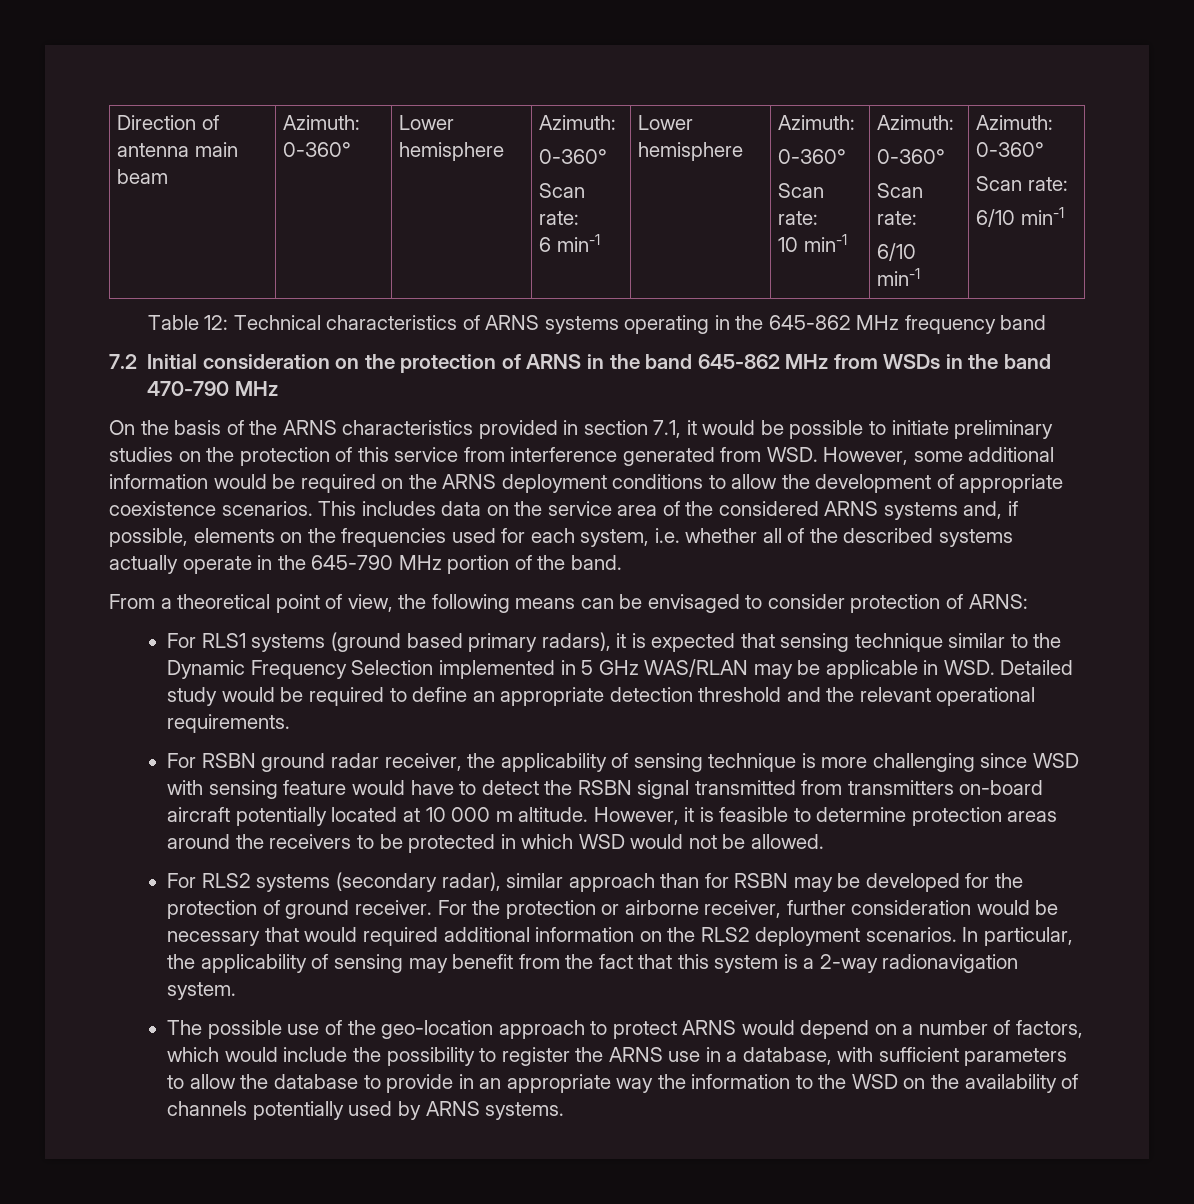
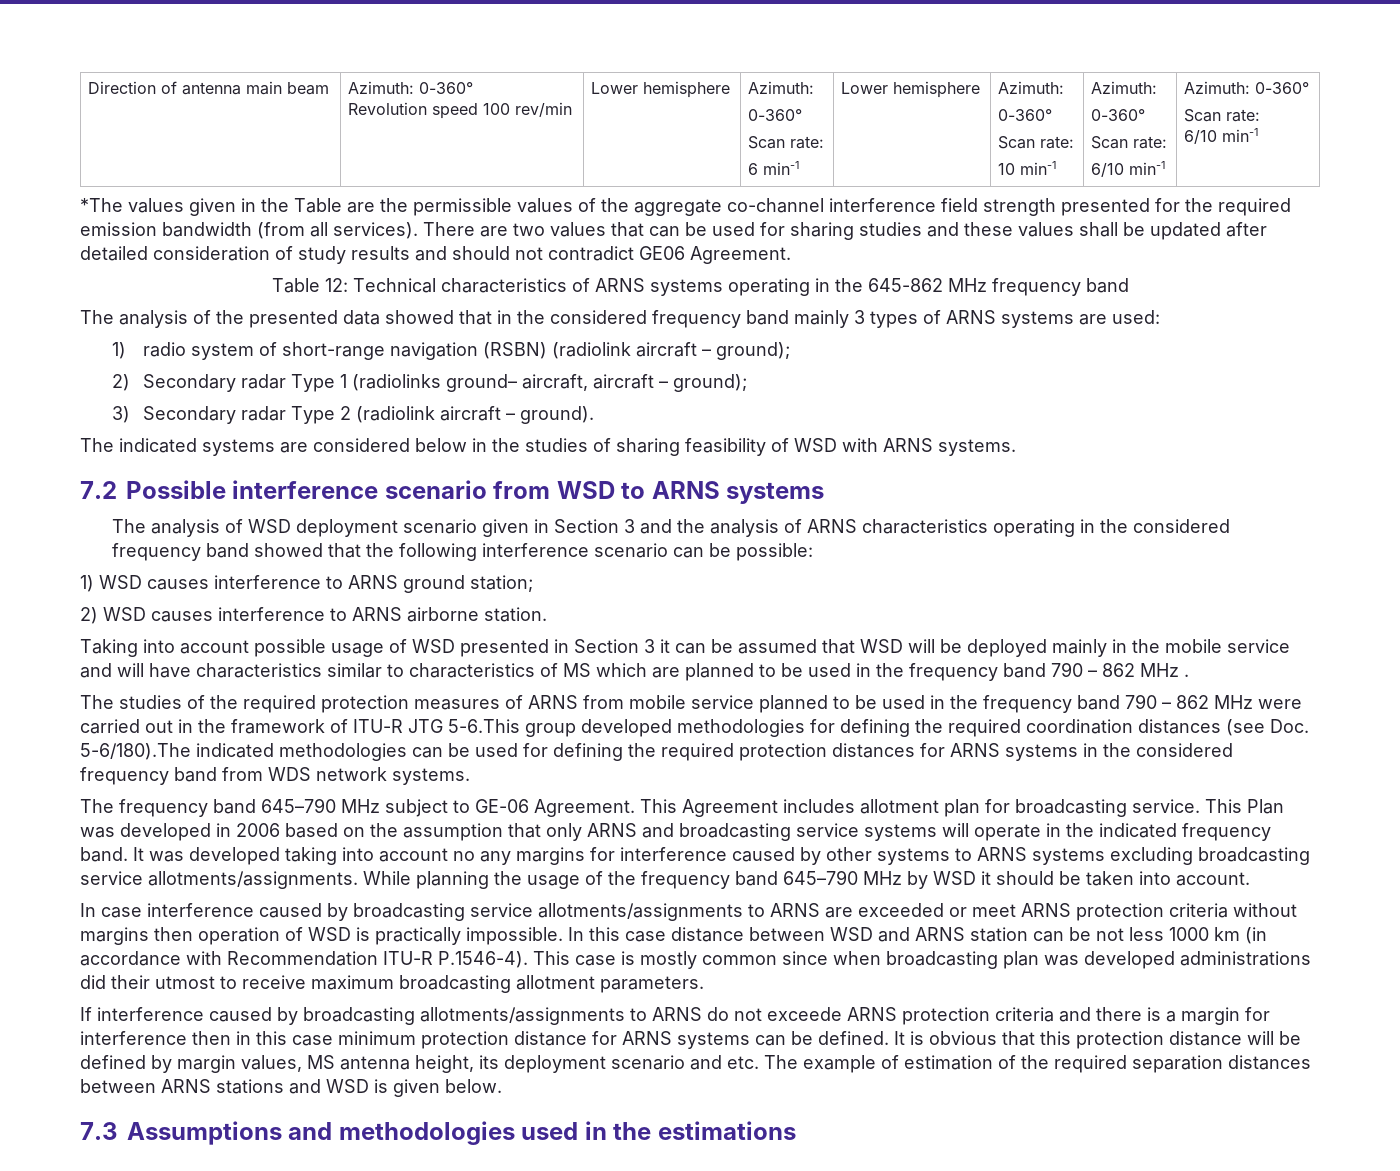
(352, 149) none -> [347,102,572,119] // Revolution speed 100 rev/min
(1064, 216) none -> [80,198,1291,216] [80,222,1267,240] [80,246,791,264] // *The values given in the Table are the permissible values of the aggregate co-channel interference field strength presented for the required emission bandwidth (from all services). There are two values that can be used for sharing studies and these values shall be updated after detailed consideration of study results and should not contradict GE06 Agreement.
[109,354,1051,373] [147,381,278,396] [109,420,1054,439] [109,447,1055,466] [109,474,1064,493] [109,501,1019,520] [109,528,1014,547] [109,555,622,574] [109,594,1028,613] [167,632,1062,652] [167,659,1074,679] [167,687,1036,706] [167,714,291,733] [167,753,1079,772] [167,780,1044,799] [167,807,1058,826] [167,834,824,853] [167,872,1023,892] [167,900,1059,919] [167,927,1073,946] [167,954,1019,973] [167,982,237,1000] [167,1020,1083,1039] [167,1047,1068,1066] [167,1074,1079,1093] [167,1101,565,1120] 7.2 Initial consideration on the protection of ARNS in the band 645-862 MHz from WSDs in the band 470-790 MHz // On the basis of the ARNS characteristics provided in section 7.1, it would be possible to initiate preliminary studies on the protection of this service from interference generated from WSD. However, some additional information would be required on the ARNS deployment conditions to allow the development of appropriate coexistence scenarios. This includes data on the service area of the considered ARNS systems and, if possible, elements on the frequencies used for each system, i.e. whether all of the described systems actually operate in the 645-790 MHz portion of the band. // From a theoretical point of view, the following means can be envisaged to consider protection of ARNS: // For RLS1 systems (ground based primary radars), it is expected that sensing technique similar to the Dynamic Frequency Selection implemented in 5 GHz WAS/RLAN may be applicable in WSD. Detailed study would be required to define an appropriate detection threshold and the relevant operational requirements. // For RSBN ground radar receiver, the applicability of sensing technique is more challenging since WSD with sensing feature would have to detect the RSBN signal transmitted from transmitters on-board aircraft potentially located at 10 000 m altitude. However, it is feasible to determine protection areas around the receivers to be protected in which WSD would not be allowed. // For RLS2 systems (secondary radar), similar approach than for RSBN may be developed for the protection of ground receiver. For the protection or airborne receiver, further consideration would be necessary that would required additional information on the RLS2 deployment scenarios. In particular, the applicability of sensing may benefit from the fact that this system is a 2-way radionavigation system. // The possible use of the geo-location approach to protect ARNS would depend on a number of factors, which would include the possibility to register the ARNS use in a database, with sufficient parameters to allow the database to provide in an appropriate way the information to the WSD on the availability of channels potentially used by ARNS systems. -> [80,310,1160,328] [111,342,791,360] [111,374,748,392] [111,406,595,424] [80,438,1016,456] [80,480,825,504] [111,519,1230,537] [111,543,813,561] [80,575,533,593] [80,607,547,624] [80,639,1290,657] [80,662,1189,681] [80,694,1302,713] [80,719,1309,737] [80,743,1233,761] [80,767,470,785] [80,798,1284,817] [80,823,1271,841] [80,847,1310,865] [80,870,1250,889] [80,903,1297,921] [80,927,1267,945] [80,951,1311,969] [80,975,704,993] [80,1007,1270,1025] [80,1031,1301,1049] [80,1055,1311,1073] [80,1079,502,1097] [80,1121,796,1145] The analysis of the presented data showed that in the considered frequency band mainly 3 types of ARNS systems are used: // 1) radio system of short-range navigation (RSBN) (radiolink aircraft – ground); // 2) Secondary radar Type 1 (radiolinks ground– aircraft, aircraft – ground); // 3) Secondary radar Type 2 (radiolink aircraft – ground). // The indicated systems are considered below in the studies of sharing feasibility of WSD with ARNS systems. // 7.2 Possible interference scenario from WSD to ARNS systems // The analysis of WSD deployment scenario given in Section 3 and the analysis of ARNS characteristics operating in the considered frequency band showed that the following interference scenario can be possible: // 1) WSD causes interference to ARNS ground station; // 2) WSD causes interference to ARNS airborne station. // Taking into account possible usage of WSD presented in Section 3 it can be assumed that WSD will be deployed mainly in the mobile service and will have characteristics similar to characteristics of MS which are planned to be used in the frequency band 790 – 862 MHz . // The studies of the required protection measures of ARNS from mobile service planned to be used in the frequency band 790 – 862 MHz were carried out in the framework of ITU-R JTG 5-6.This group developed methodologies for defining the required coordination distances (see Doc. 5-6/180).The indicated methodologies can be used for defining the required protection distances for ARNS systems in the considered frequency band from WDS network systems. // The frequency band 645–790 MHz subject to GE-06 Agreement. This Agreement includes allotment plan for broadcasting service. This Plan was developed in 2006 based on the assumption that only ARNS and broadcasting service systems will operate in the indicated frequency band. It was developed taking into account no any margins for interference caused by other systems to ARNS systems excluding broadcasting service allotments/assignments. While planning the usage of the frequency band 645–790 MHz by WSD it should be taken into account. // In case interference caused by broadcasting service allotments/assignments to ARNS are exceeded or meet ARNS protection criteria without margins then operation of WSD is practically impossible. In this case distance between WSD and ARNS station can be not less 1000 km (in accordance with Recommendation ITU-R P.1546-4). This case is mostly common since when broadcasting plan was developed administrations did their utmost to receive maximum broadcasting allotment parameters. // If interference caused by broadcasting allotments/assignments to ARNS do not exceede ARNS protection criteria and there is a margin for interference then in this case minimum protection distance for ARNS systems can be defined. It is obvious that this protection distance will be defined by margin values, MS antenna height, its deployment scenario and etc. The example of estimation of the required separation distances between ARNS stations and WSD is given below. // 7.3 Assumptions and methodologies used in the estimations

